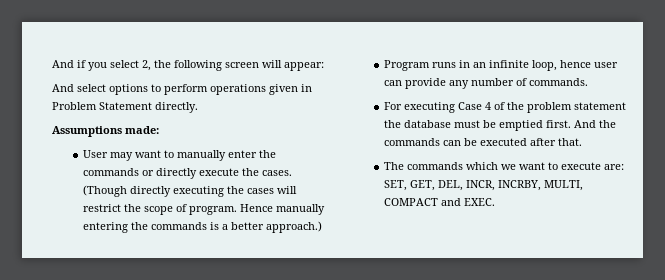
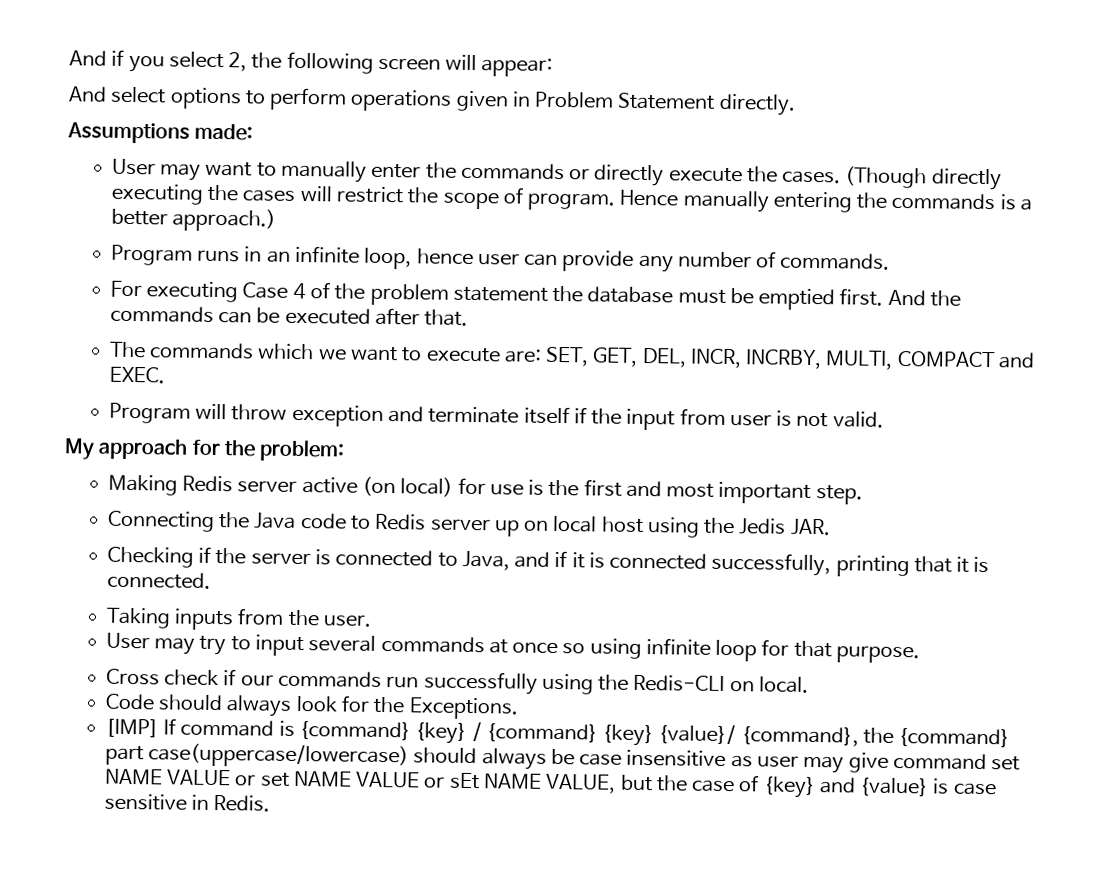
(496, 202) none -> [108,402,884,431] [64,438,346,462] [107,474,863,505] [106,510,831,538] [106,546,990,578] [106,571,211,589] [105,607,372,631] [105,632,920,664] [105,668,809,695] [104,693,519,720] [104,718,1011,748] [104,743,1021,774] [104,768,997,799] [103,793,271,812] // Program will throw exception and terminate itself if the input from user is not valid. // My approach for the problem: // Making Redis server active (on local) for use is the first and most important step. // Connecting the Java code to Redis server up on local host using the Jedis JAR. // Checking if the server is connected to Java, and if it is connected successfully, printing that it is connected. // Taking inputs from the user. // User may try to input several commands at once so using infinite loop for that purpose. // Cross check if our commands run successfully using the Redis-CLI on local. // Code should always look for the Exceptions. // [IMP] If command is {command} {key} / {command} {key} {value}/ {command}, the {command} part case(uppercase/lowercase) should always be case insensitive as user may give command set NAME VALUE or set NAME VALUE or sEt NAME VALUE, but the case of {key} and {value} is case sensitive in Redis.

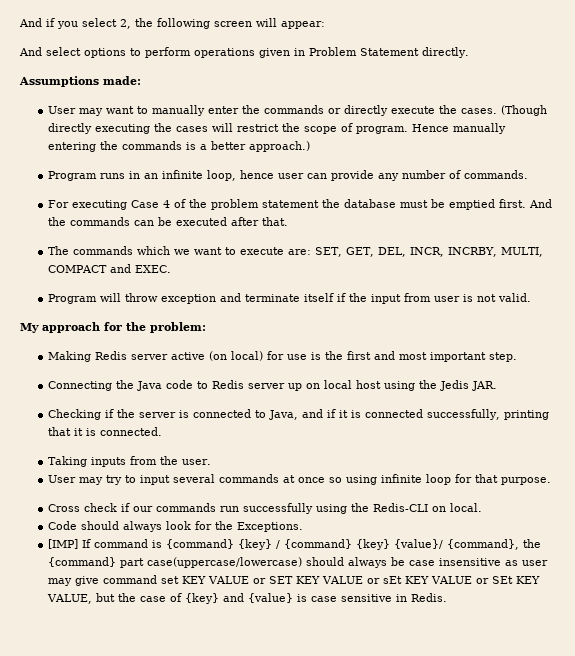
[104,768,352,787] NAME VALUE or set NAME -> [182,576,321,584] KEY VALUE or SET KEY
[484,773,543,789] NAME -> [405,576,541,584] KEY VALUE or SEt KEY

